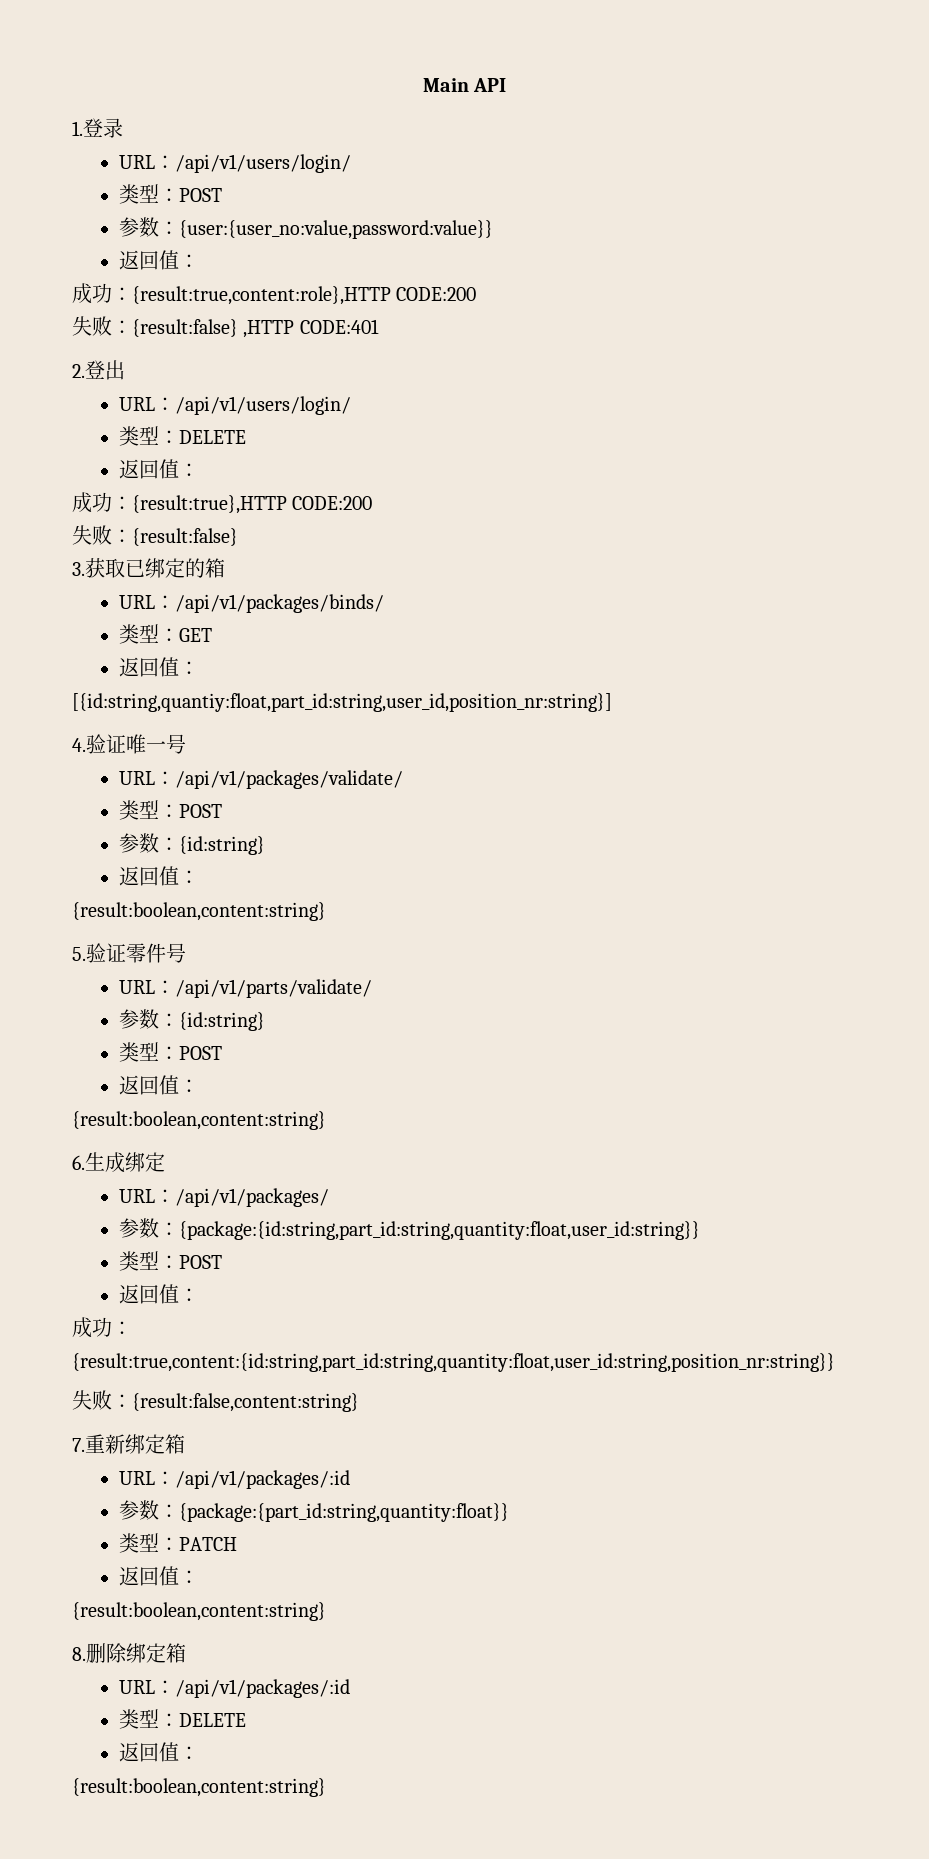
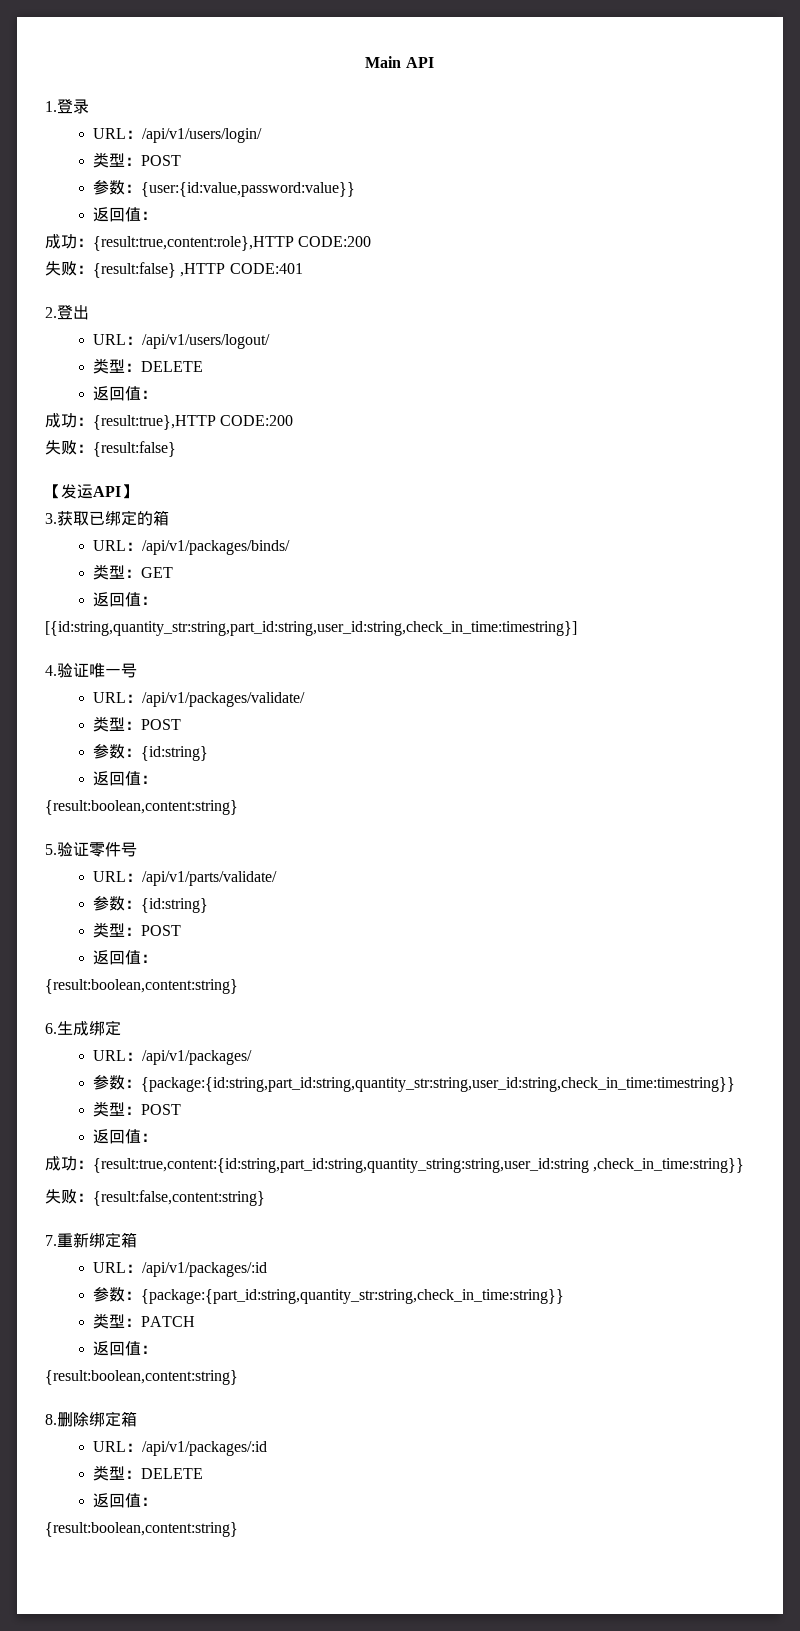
[178,220,493,239] {user:{user_no:value,password:value}} -> [141,182,356,197] {user:{id:value,password:value}}
[174,396,351,415] /api/v1/users/login/ -> [142,334,271,349] /api/v1/users/logout/
(238, 537) none -> [45,484,137,499] // 【发运API】
[72,693,612,712] [{id:string,quantiy:float,part_id:string,user_id,position_nr:string}] -> [45,621,577,636] [{id:string,quantity_str:string,part_id:string,user_id:string,check_in_time:timestring}]
[178,1221,700,1240] {package:{id:string,part_id:string,quantity:float,user_id:string}} -> [141,1077,736,1092] {package:{id:string,part_id:string,quantity_str:string,user_id:string,check_in_time:timestring}}
[72,1353,835,1372] {result:true,content:{id:string,part_id:string,quantity:float,user_id:string,position_nr:string}} -> [93,1158,745,1173] {result:true,content:{id:string,part_id:string,quantity_string:string,user_id:string ,check_in_time:string}}
[178,1503,509,1522] {package:{part_id:string,quantity:float}} -> [141,1289,565,1304] {package:{part_id:string,quantity_str:string,check_in_time:string}}

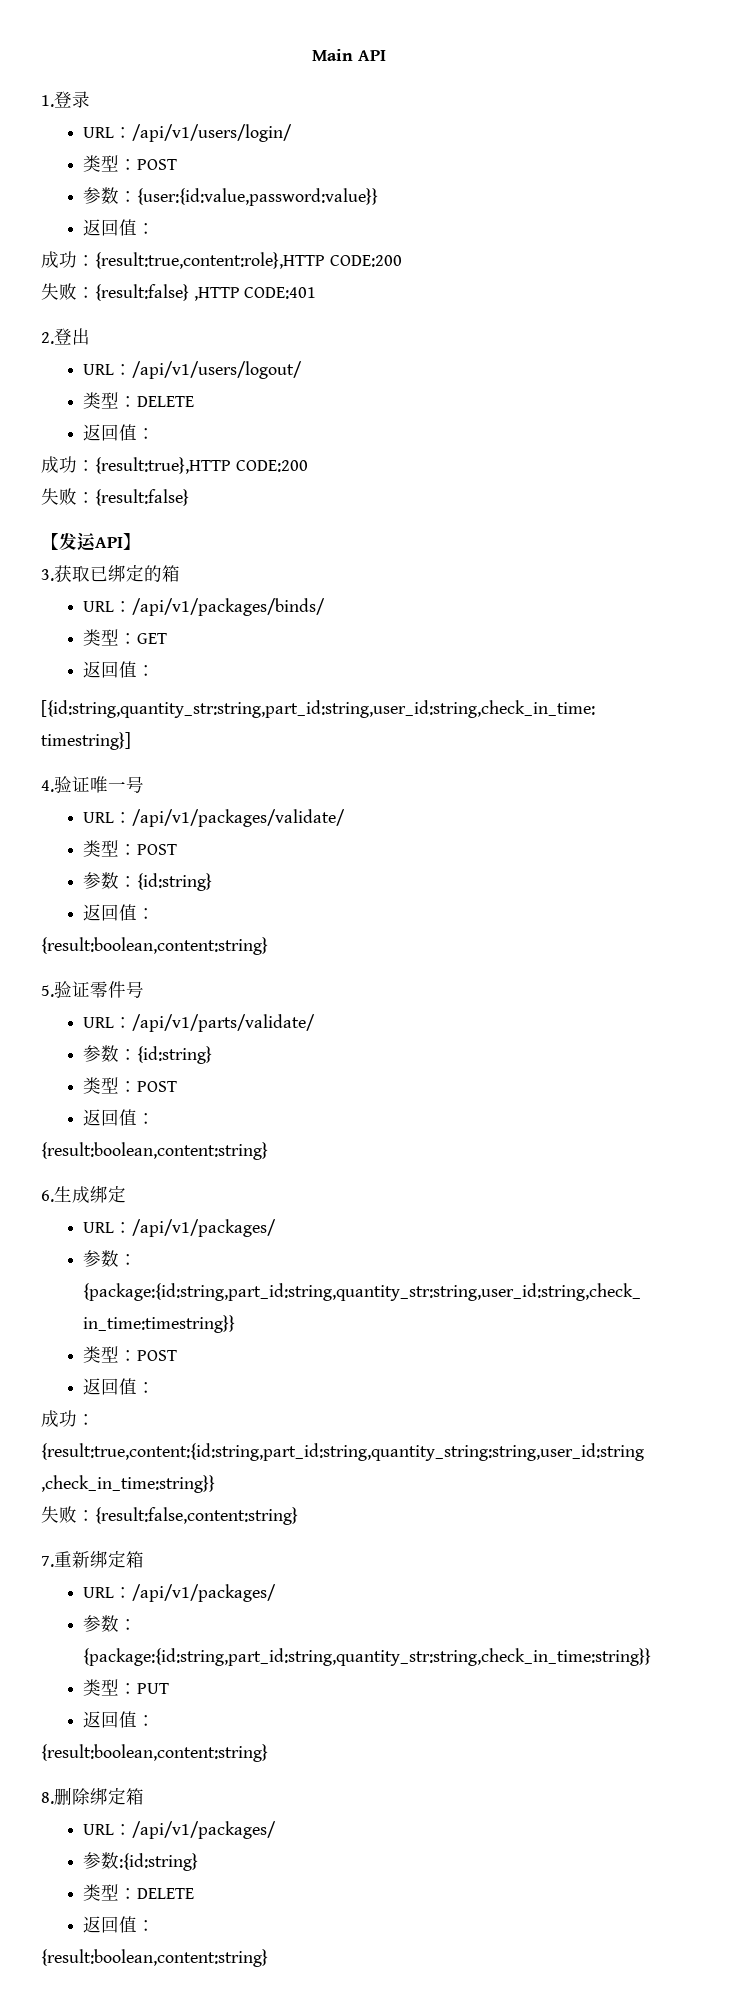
[142,1262,268,1277] [93,1287,565,1304] [93,1313,196,1329] /api/v1/packages/:id // 参数：{package:{part_id:string,quantity_str:string,check_in_time:string}} // 类型：PATCH -> [132,1584,277,1602] [83,1615,138,1632] [83,1648,652,1666] [83,1679,170,1696] /api/v1/packages/ // 参数：{package:{id:string,part_id:string,quantity_str:string,check_in_time:string}} // 类型：PUT
[142,1441,268,1456] /api/v1/packages/:id -> [132,1821,277,1839] [83,1852,199,1871] /api/v1/packages/ // 参数:{id:string}

